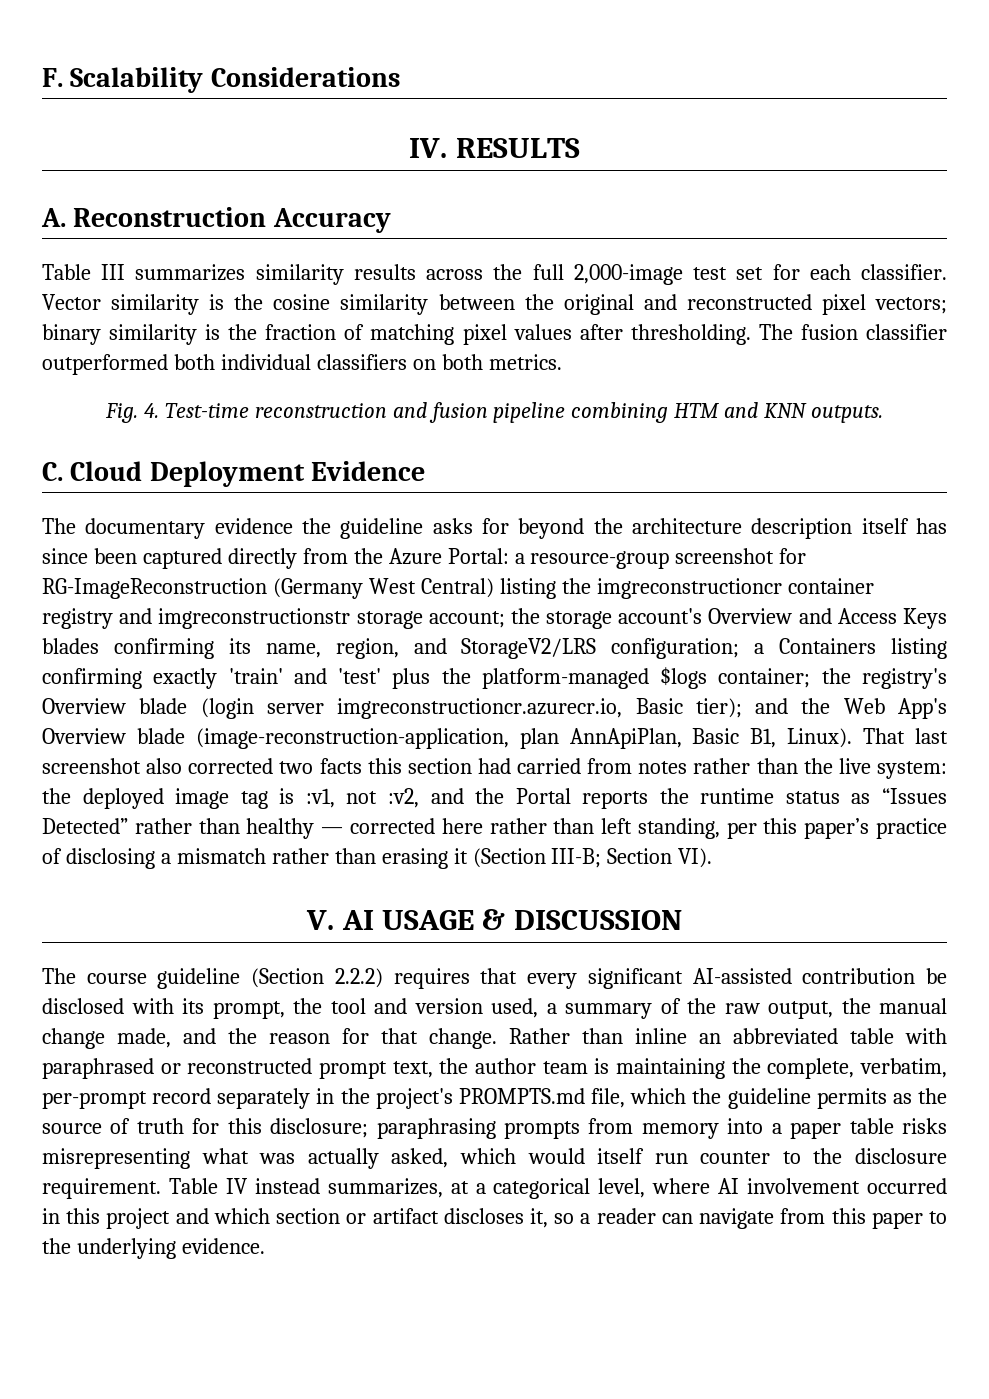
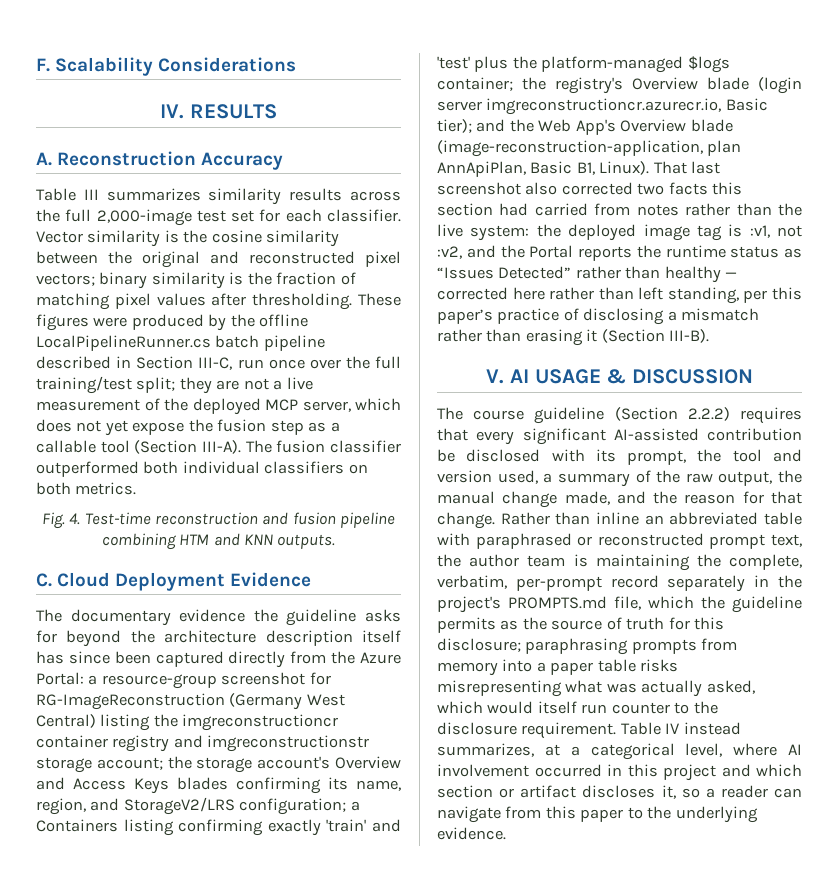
(751, 334) none -> [358,293,402,306] [36,314,309,331] [36,335,325,351] [36,356,401,370] [36,376,313,394] [36,398,401,415] [36,419,340,436] [36,440,241,454] These figures were produced by the offline LocalPipelineRunner.cs batch pipeline described in Section III-C, run once over the full training/test split; they are not a live measurement of the deployed MCP server, which does not yet expose the fusion step as a callable tool (Section III-A).
[551,848,713,868] III-B; Section VI). -> [669,329,710,343] III-B).

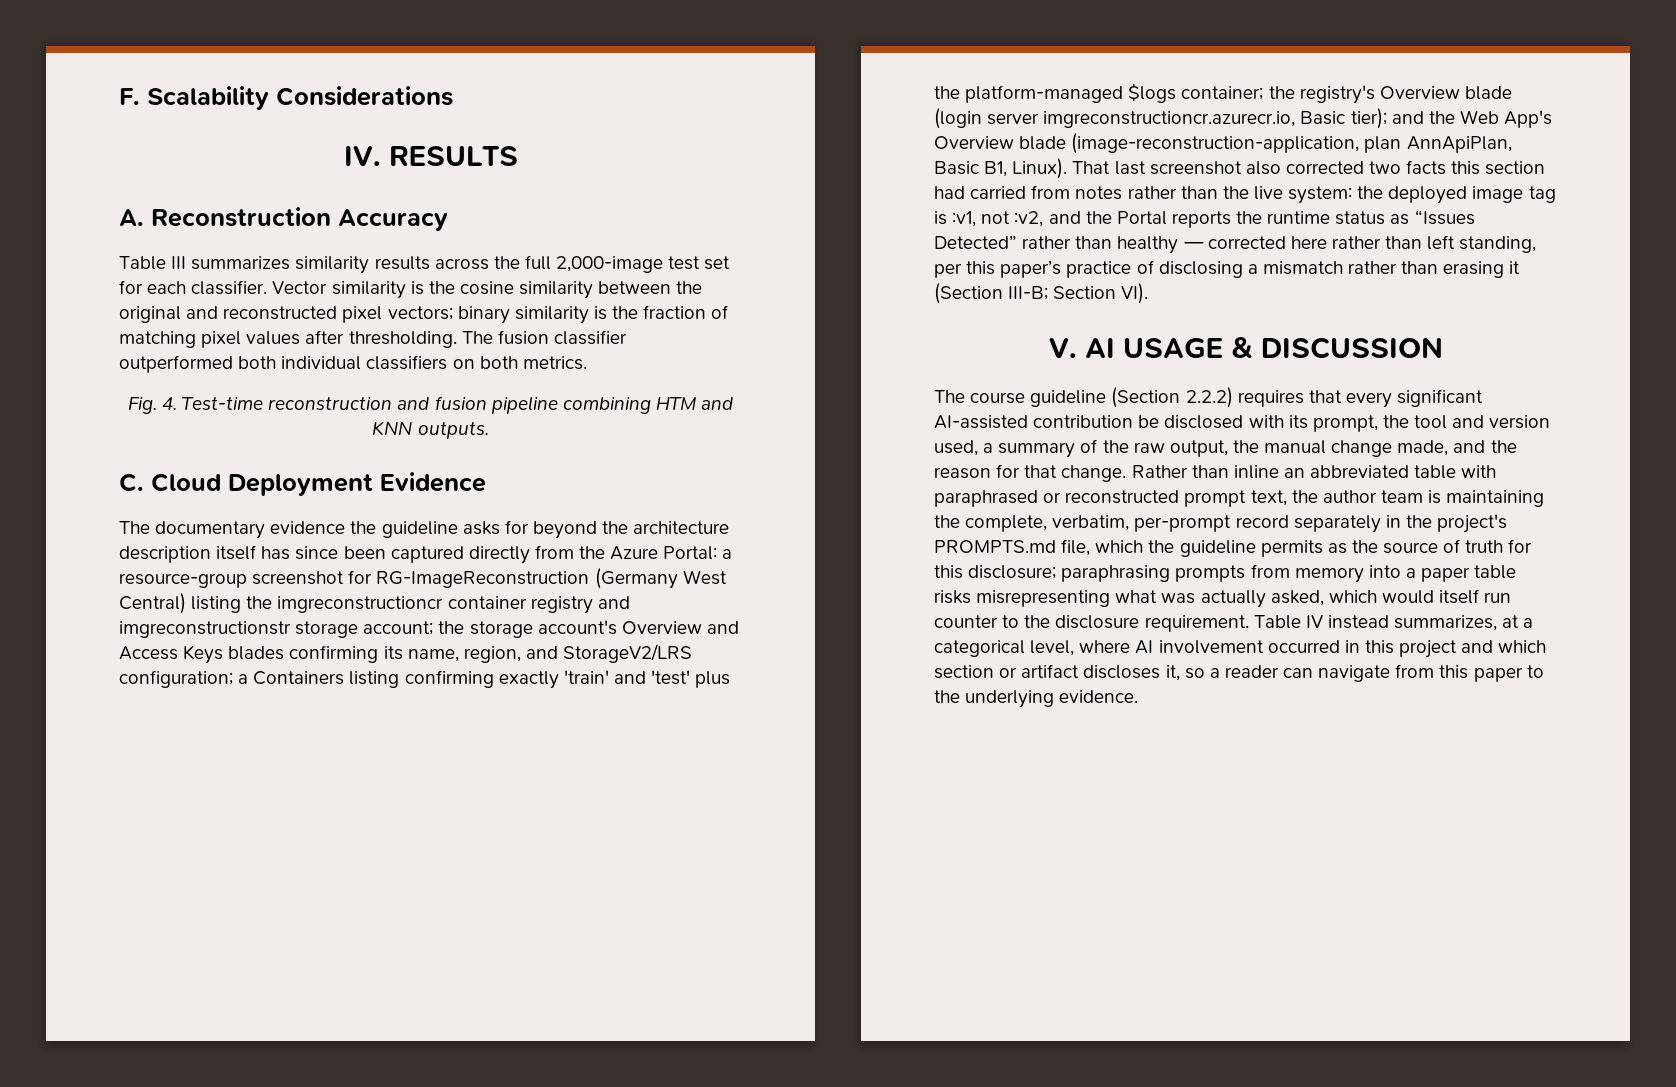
[358,293,402,306] [36,314,309,331] [36,335,325,351] [36,356,401,370] [36,376,313,394] [36,398,401,415] [36,419,340,436] [36,440,241,454] These figures were produced by the offline LocalPipelineRunner.cs batch pipeline described in Section III-C, run once over the full training/test split; they are not a live measurement of the deployed MCP server, which does not yet expose the fusion step as a callable tool (Section III-A). -> (457, 339) none
[669,329,710,343] III-B). -> [1008,283,1149,304] III-B; Section VI).

